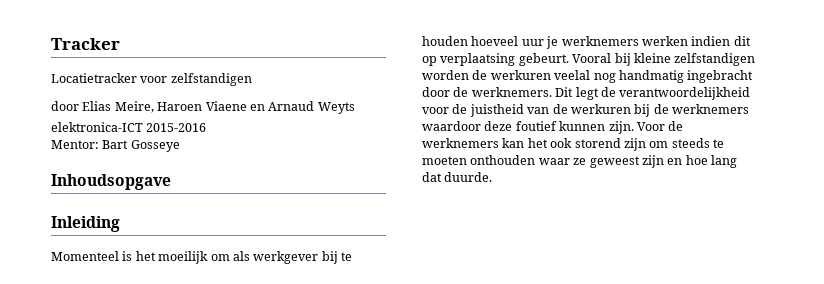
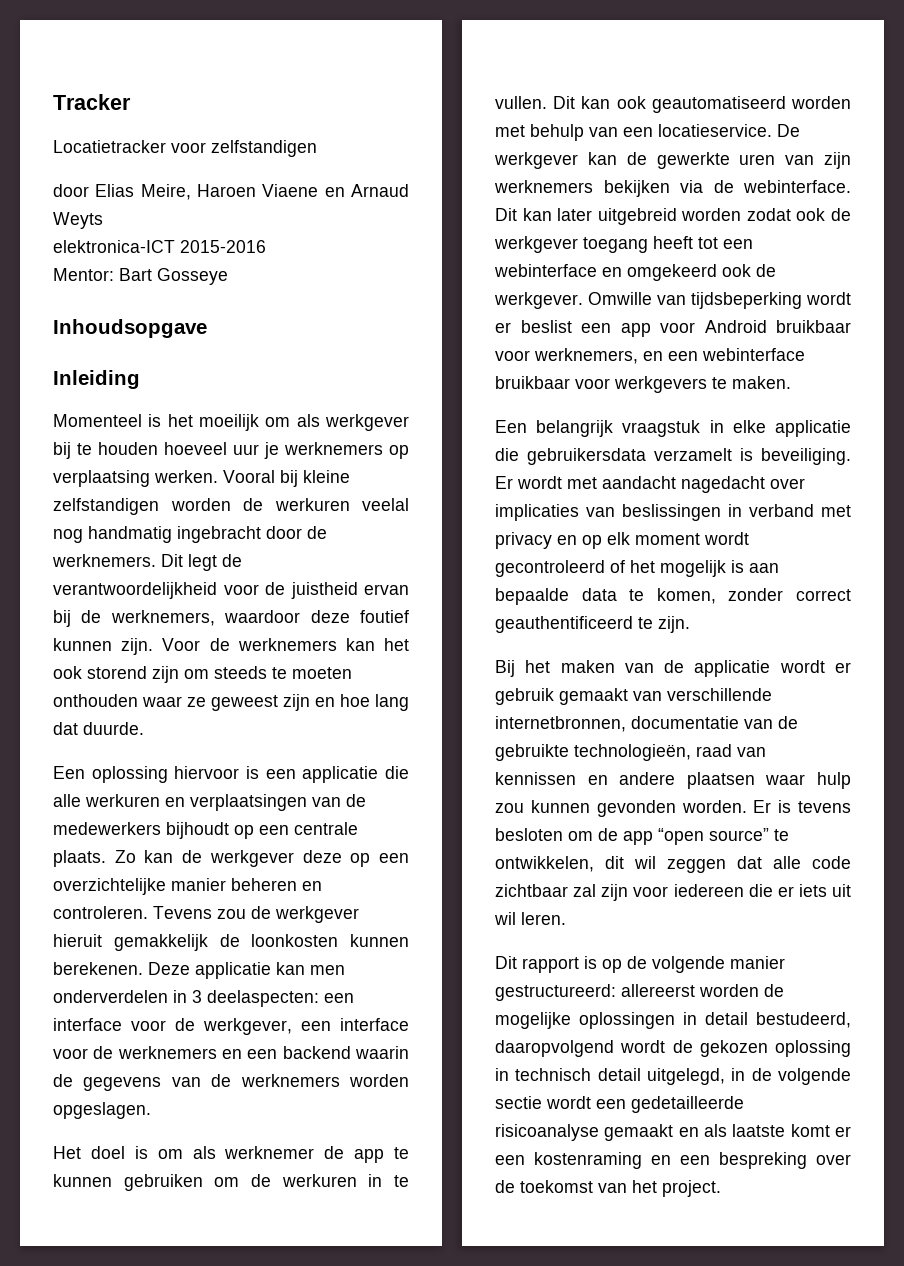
[641,36,751,46] werken indien dit -> (383, 448) none
[518,53,569,66] gebeurt. -> [154,470,218,483] werken.
[527,104,631,114] van de werkuren -> [364,584,409,595] ervan
[672,104,749,114] werknemers -> [110,610,215,626] werknemers,
(493, 177) none -> [53,766,409,783] [53,794,366,811] [53,822,358,839] [53,850,410,867] [53,878,322,895] [53,906,359,923] [53,934,409,951] [53,962,345,979] [53,990,354,1007] [53,1018,409,1035] [53,1046,410,1059] [53,1074,409,1091] [53,1102,151,1119] [53,1146,409,1163] [53,1174,409,1191] [495,96,851,113] [495,124,800,141] [494,152,851,169] [494,180,851,197] [495,208,851,225] [494,236,753,253] [494,264,776,281] [494,292,851,309] [495,320,851,337] [495,348,805,364] [495,376,791,393] [495,420,851,437] [495,448,851,465] [495,476,805,493] [495,504,851,521] [495,532,749,549] [495,560,779,577] [495,588,851,605] [495,616,690,633] [495,660,851,677] [495,688,772,705] [495,716,798,732] [495,744,766,761] [495,772,851,789] [495,800,851,817] [495,828,789,845] [495,856,851,873] [495,884,851,901] [494,912,566,925] [495,956,785,973] [495,984,784,1001] [495,1012,851,1029] [495,1040,851,1057] [495,1068,851,1085] [495,1096,744,1113] [495,1124,851,1141] [495,1152,851,1169] [495,1180,721,1197] // Een oplossing hiervoor is een applicatie die alle werkuren en verplaatsingen van de medewerkers bijhoudt op een centrale plaats. Zo kan de werkgever deze op een overzichtelijke manier beheren en controleren. Tevens zou de werkgever hieruit gemakkelijk de loonkosten kunnen berekenen. Deze applicatie kan men onderverdelen in 3 deelaspecten: een interface voor de werkgever, een interface voor de werknemers en een backend waarin de gegevens van de werknemers worden opgeslagen. // Het doel is om als werknemer de app te kunnen gebruiken om de werkuren in te vullen. Dit kan ook geautomatiseerd worden met behulp van een locatieservice. De werkgever kan de gewerkte uren van zijn werknemers bekijken via de webinterface. Dit kan later uitgebreid worden zodat ook de werkgever toegang heeft tot een webinterface en omgekeerd ook de werkgever. Omwille van tijdsbeperking wordt er beslist een app voor Android bruikbaar voor werknemers, en een webinterface bruikbaar voor werkgevers te maken. // Een belangrijk vraagstuk in elke applicatie die gebruikersdata verzamelt is beveiliging. Er wordt met aandacht nagedacht over implicaties van beslissingen in verband met privacy en op elk moment wordt gecontroleerd of het mogelijk is aan bepaalde data te komen, zonder correct geauthentificeerd te zijn. // Bij het maken van de applicatie wordt er gebruik gemaakt van verschillende internetbronnen, documentatie van de gebruikte technologieën, raad van kennissen en andere plaatsen waar hulp zou kunnen gevonden worden. Er is tevens besloten om de app “open source” te ontwikkelen, dit wil zeggen dat alle code zichtbaar zal zijn voor iedereen die er iets uit wil leren. // Dit rapport is op de volgende manier gestructureerd: allereerst worden de mogelijke oplossingen in detail bestudeerd, daaropvolgend wordt de gekozen oplossing in technisch detail uitgelegd, in de volgende sectie wordt een gedetailleerde risicoanalyse gemaakt en als laatste komt er een kostenraming en een bespreking over de toekomst van het project.

